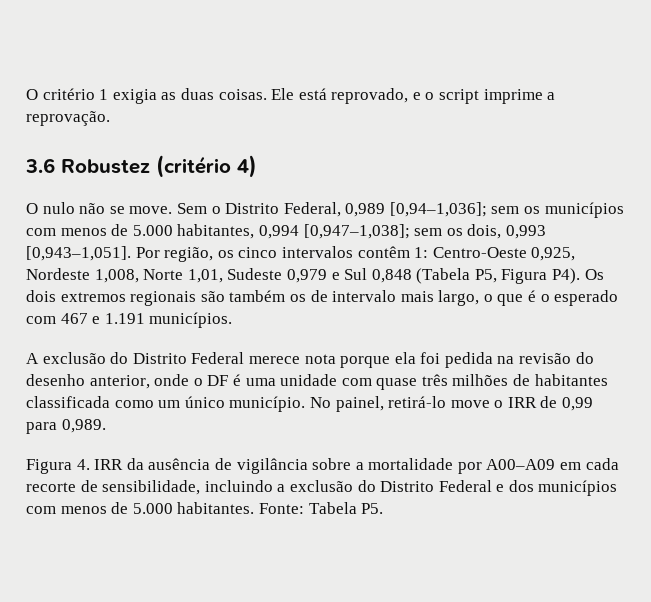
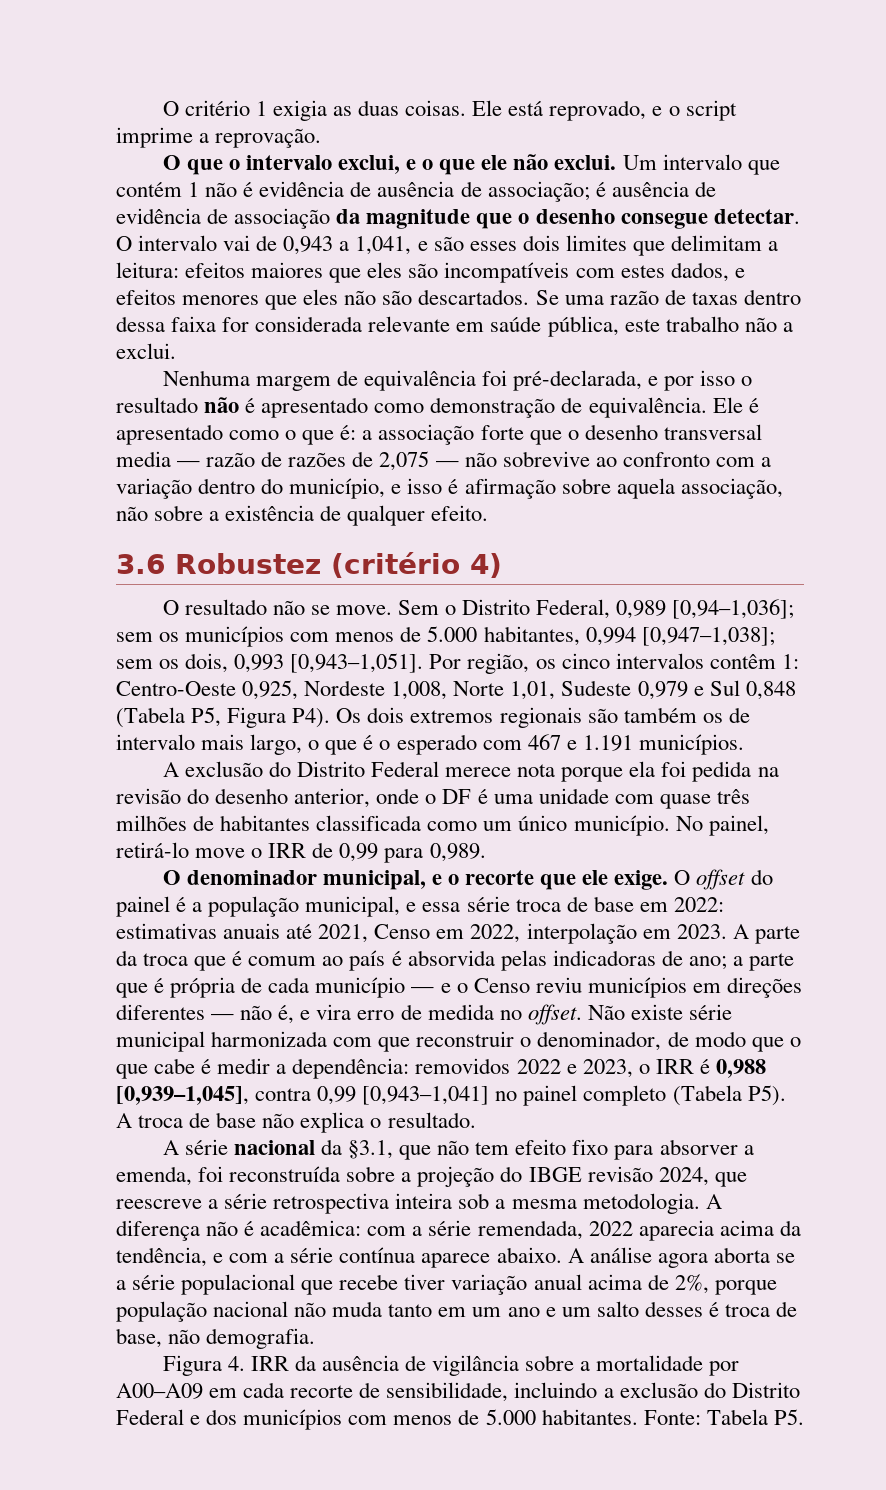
(110, 118) none -> [162,154,780,175] [116,181,716,202] [116,208,800,229] [116,235,779,256] [116,262,745,283] [116,289,801,310] [116,316,793,337] [116,343,176,359] [162,370,753,391] [116,397,759,418] [116,424,762,445] [116,451,771,471] [116,478,783,499] [116,505,489,526] // O que o intervalo exclui, e o que ele não exclui. Um intervalo que contém 1 não é evidência de ausência de associação; é ausência de evidência de associação da magnitude que o desenho consegue detectar. O intervalo vai de 0,943 a 1,041, e são esses dois limites que delimitam a leitura: efeitos maiores que eles são incompatíveis com estes dados, e efeitos menores que eles não são descartados. Se uma razão de taxas dentro dessa faixa for considerada relevante em saúde pública, este trabalho não a exclui. // Nenhuma margem de equivalência foi pré-declarada, e por isso o resultado não é apresentado como demonstração de equivalência. Ele é apresentado como o que é: a associação forte que o desenho transversal media — razão de razões de 2,075 — não sobrevive ao confronto com a variação dentro do município, e isso é afirmação sobre aquela associação, não sobre a existência de qualquer efeito.
[42,202,75,214] nulo -> [184,599,267,615] resultado
(106, 426) none -> [162,869,773,890] [116,896,724,917] [116,923,800,944] [116,950,795,971] [116,977,802,998] [116,1004,732,1025] [116,1031,801,1052] [116,1058,766,1079] [116,1085,786,1106] [116,1112,476,1133] [162,1139,754,1160] [116,1166,747,1187] [116,1193,722,1214] [116,1220,801,1241] [116,1247,795,1268] [116,1274,777,1295] [116,1301,798,1322] [116,1328,316,1349] // O denominador municipal, e o recorte que ele exige. O offset do painel é a população municipal, e essa série troca de base em 2022: estimativas anuais até 2021, Censo em 2022, interpolação em 2023. A parte da troca que é comum ao país é absorvida pelas indicadoras de ano; a parte que é própria de cada município — e o Censo reviu municípios em direções diferentes — não é, e vira erro de medida no offset. Não existe série municipal harmonizada com que reconstruir o denominador, de modo que o que cabe é medir a dependência: removidos 2022 e 2023, o IRR é 0,988 [0,939–1,045], contra 0,99 [0,943–1,041] no painel completo (Tabela P5). A troca de base não explica o resultado. // A série nacional da §3.1, que não tem efeito fixo para absorver a emenda, foi reconstruída sobre a projeção do IBGE revisão 2024, que reescreve a série retrospectiva inteira sob a mesma metodologia. A diferença não é acadêmica: com a série remendada, 2022 aparecia acima da tendência, e com a série contínua aparece abaixo. A análise agora aborta se a série populacional que recebe tiver variação anual acima de 2%, porque população nacional não muda tanto em um ano e um salto desses é troca de base, não demografia.

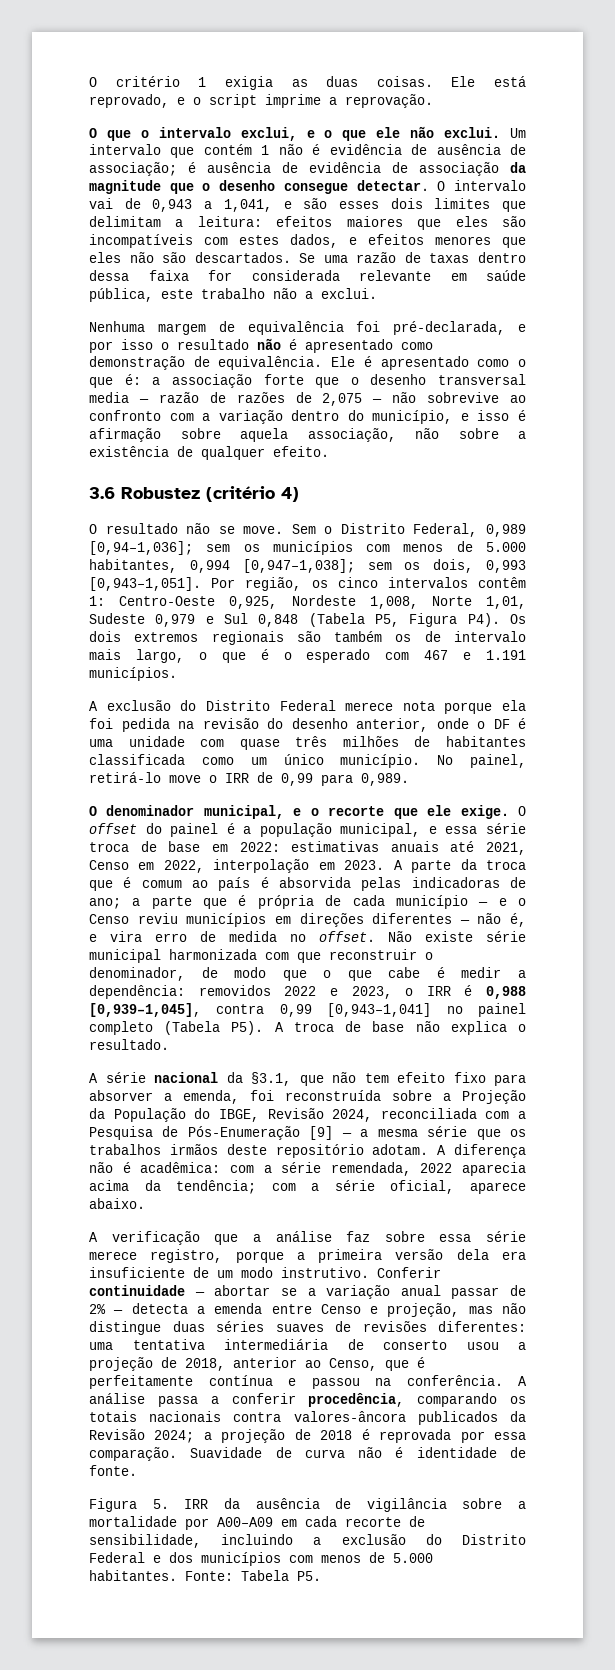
[417,1166,747,1187] [116,1193,700,1214] projeção do IBGE revisão 2024, que reescreve a série retrospectiva inteira sob a mesma metodologia. -> [462,1090,526,1104] [89,1108,526,1122] [89,1126,527,1140] [89,1144,429,1158] Projeção da População do IBGE, Revisão 2024, reconciliada com a Pesquisa de Pós-Enumeração [9] — a mesma série que os trabalhos irmãos deste repositório adotam.
[116,1247,416,1267] tendência, e com a série contínua -> [176,1180,455,1194] tendência; com a série oficial,
[567,1247,795,1268] [116,1274,777,1295] [116,1301,798,1322] [116,1328,316,1349] [162,1355,245,1376] A análise agora aborta se a série populacional que recebe tiver variação anual acima de 2%, porque população nacional não muda tanto em um ano e um salto desses é troca de base, não demografia. // Figura 4. -> [89,1231,526,1245] [89,1249,526,1263] [89,1267,441,1278] [89,1285,526,1299] [89,1303,526,1317] [89,1321,526,1335] [89,1339,526,1350] [89,1357,425,1371] [89,1375,527,1389] [89,1393,526,1407] [89,1411,526,1425] [89,1429,527,1443] [89,1447,526,1461] [89,1465,137,1476] [89,1498,169,1512] // A verificação que a análise faz sobre essa série merece registro, porque a primeira versão dela era insuficiente de um modo instrutivo. Conferir continuidade — abortar se a variação anual passar de 2% — detecta a emenda entre Censo e projeção, mas não distingue duas séries suaves de revisões diferentes: uma tentativa intermediária de conserto usou a projeção de 2018, anterior ao Censo, que é perfeitamente contínua e passou na conferência. A análise passa a conferir procedência, comparando os totais nacionais contra valores-âncora publicados da Revisão 2024; a projeção de 2018 é reprovada por essa comparação. Suavidade de curva não é identidade de fonte. // Figura 5.

